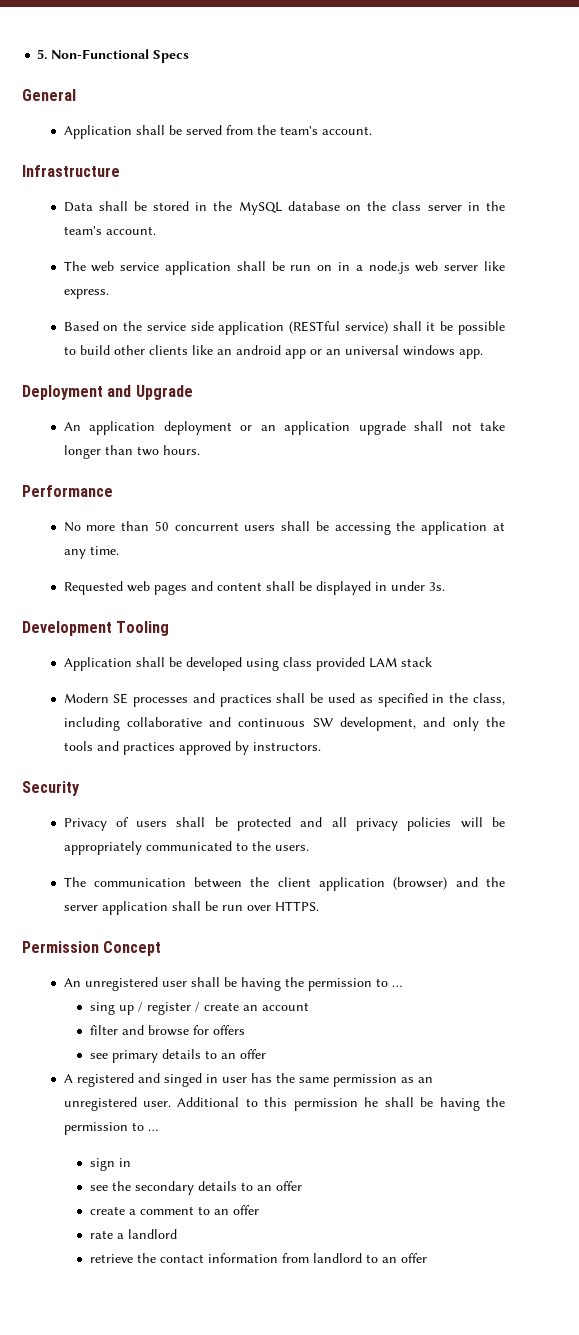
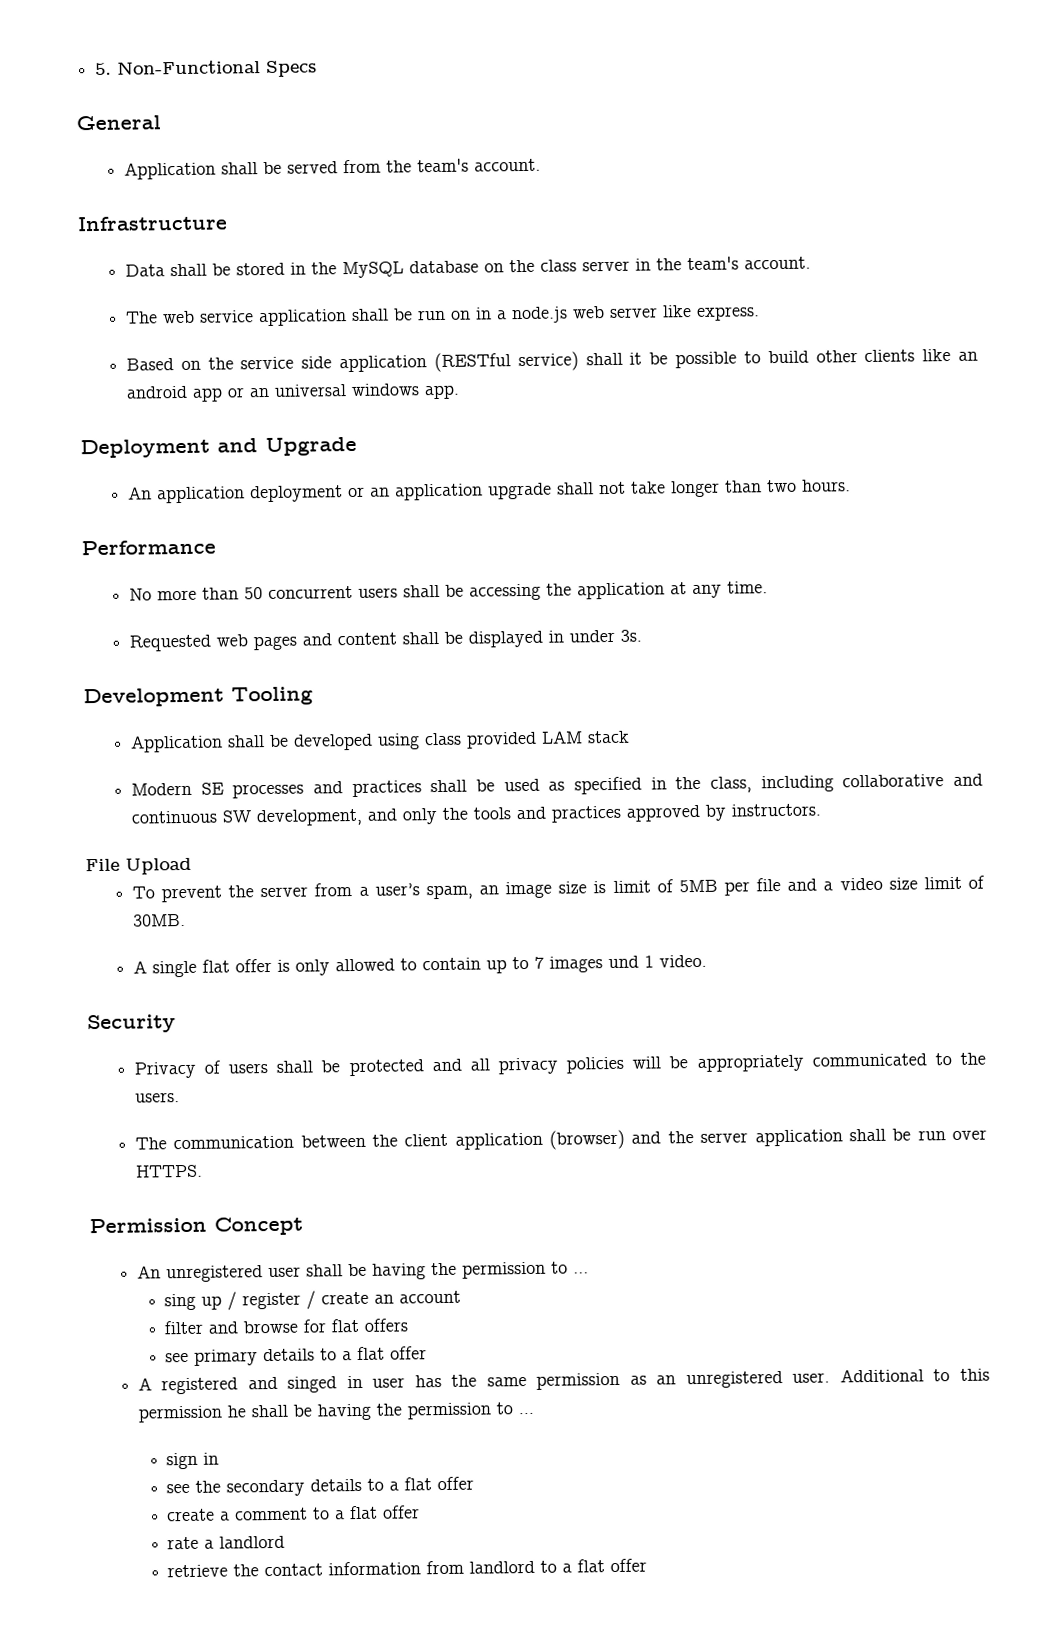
(321, 746) none -> [85,857,192,875] [131,875,985,903] [132,913,186,927] [132,954,707,978] // File Upload // To prevent the server from a user’s spam, an image size is limit of 5MB per file and a video size limit of 30MB. // A single flat offer is only allowed to contain up to 7 images und 1 video.
(209, 1030) none -> [331,1318,360,1333] flat
[220,1053,236,1059] an -> [342,1346,386,1361] a flat
[256,1185,272,1191] an -> [389,1477,433,1491] a flat
[213,1209,229,1215] an -> [335,1505,379,1520] a flat
[381,1257,397,1263] an -> [562,1559,606,1573] a flat

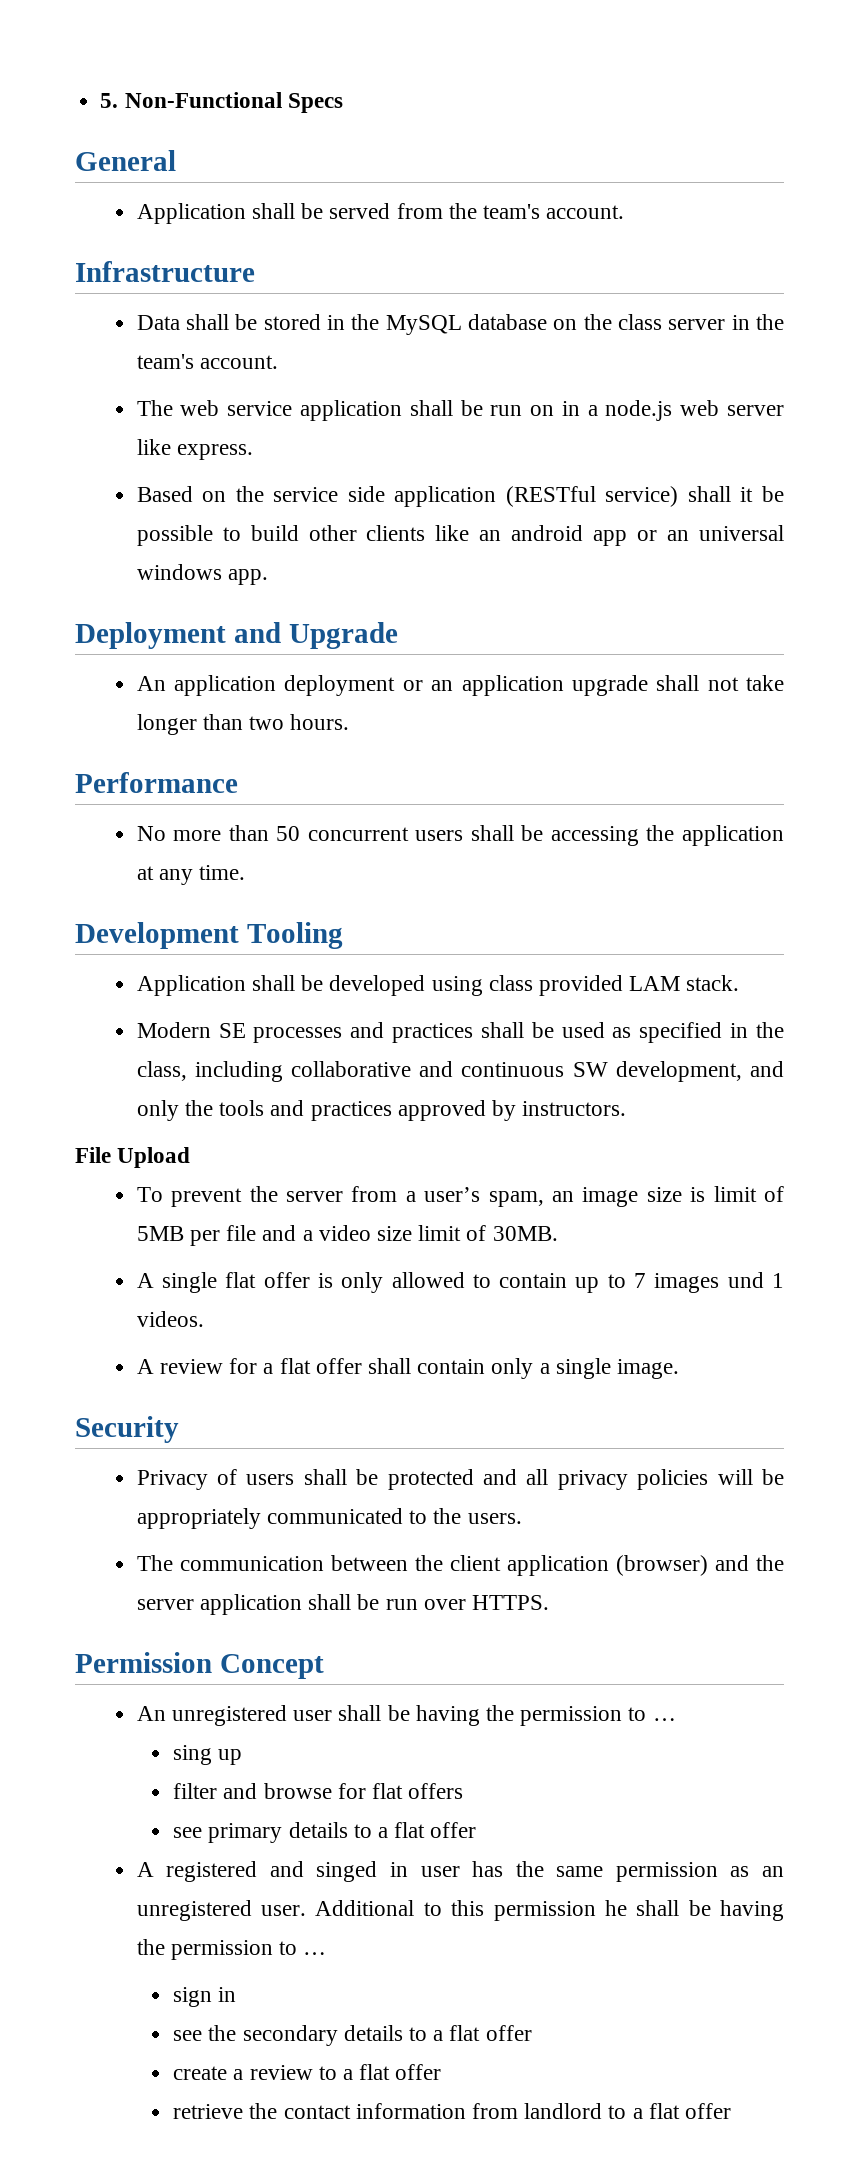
[128,629,642,652] // Requested web pages and content shall be displayed in under 3s. -> (246, 872) none
[586,730,630,744] stack -> [686,975,740,991] stack.
[658,954,707,968] video. -> [136,1311,204,1327] [136,1358,680,1379] videos. // A review for a flat offer shall contain only a single image.
[227,1290,462,1311] / register / create an account -> (243, 1757) none
[234,1505,421,1521] [167,1535,286,1550] comment to a flat offer // rate a landlord -> [249,2064,442,2080] review to a flat offer

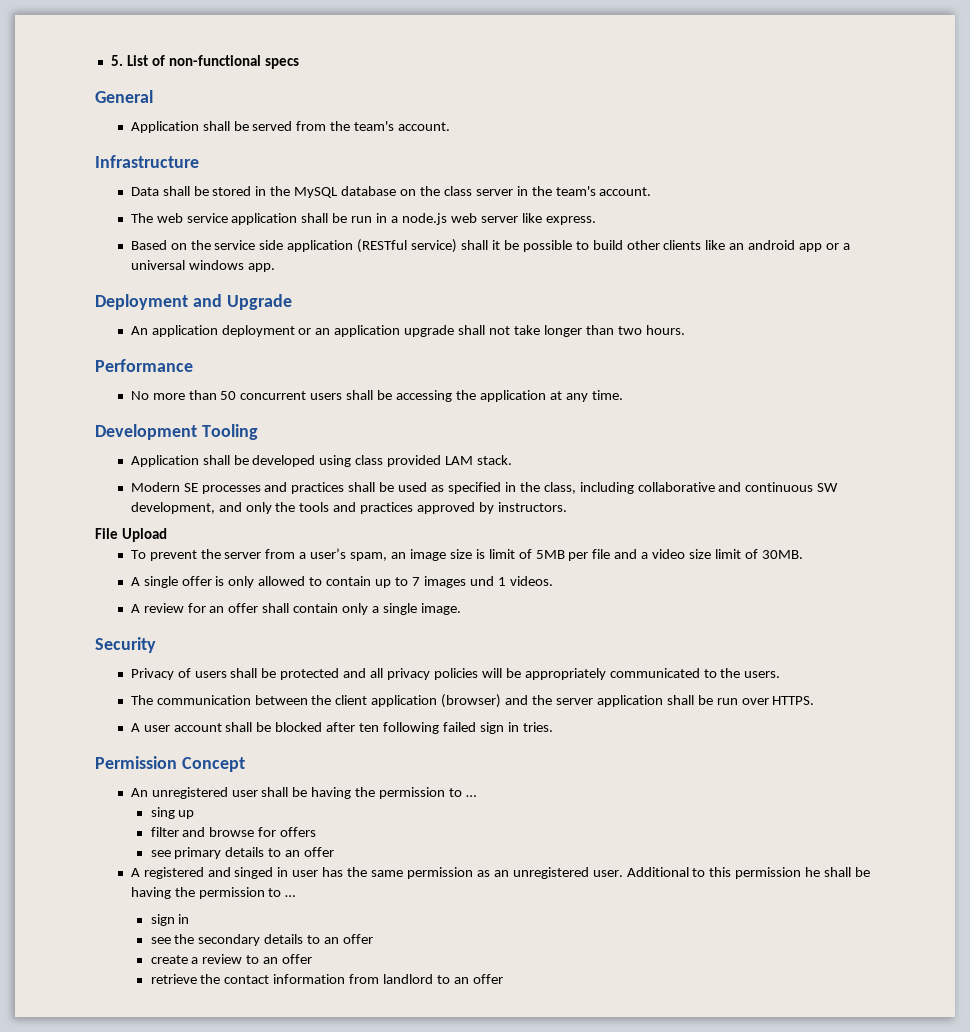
[124,92,343,113] Non-Functional Specs -> [126,55,299,69] List of non-functional specs
[530,405,555,416] on -> (373, 219) none
[667,530,690,541] an -> [842,243,850,250] a
[225,1272,257,1288] flat -> (178, 582) none
[263,1358,311,1374] a flat -> [209,606,225,613] an
(549, 1602) none -> [130,722,553,734] // A user account shall be blocked after ten following failed sign in tries.
[371,1783,403,1799] flat -> (277, 832) none
[377,1822,426,1838] a flat -> [285,850,301,857] an
[433,2025,481,2041] a flat -> [324,937,340,944] an
[342,2064,391,2080] a flat -> [263,957,279,964] an
[632,2103,680,2119] a flat -> [453,977,469,984] an

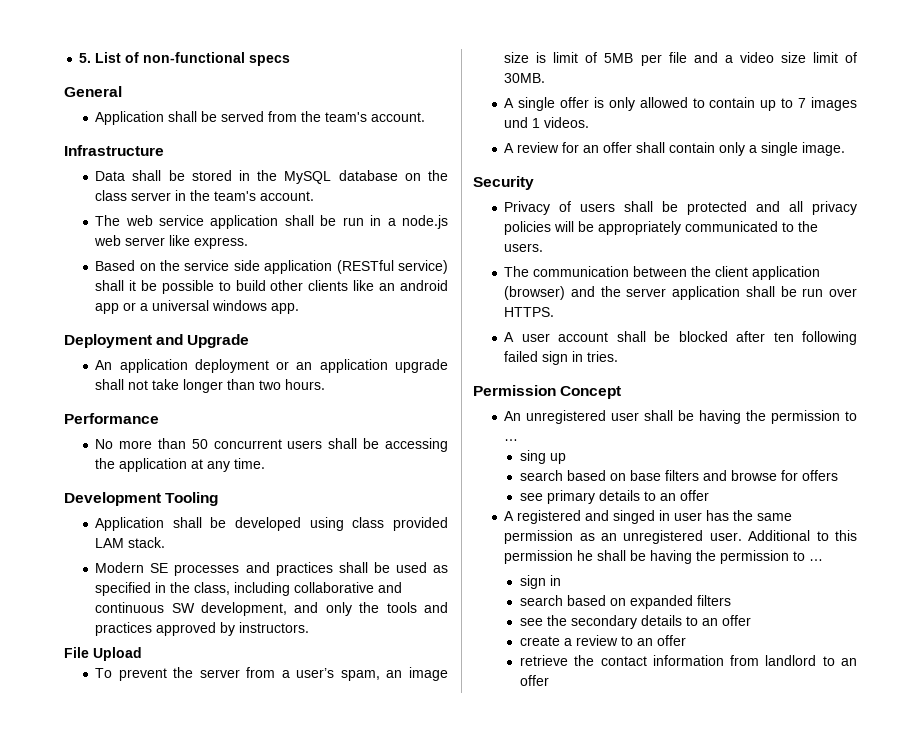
[150,827,179,837] filter -> [519,470,699,481] search based on base filters
(190, 919) none -> [519,595,731,609] // search based on expanded filters

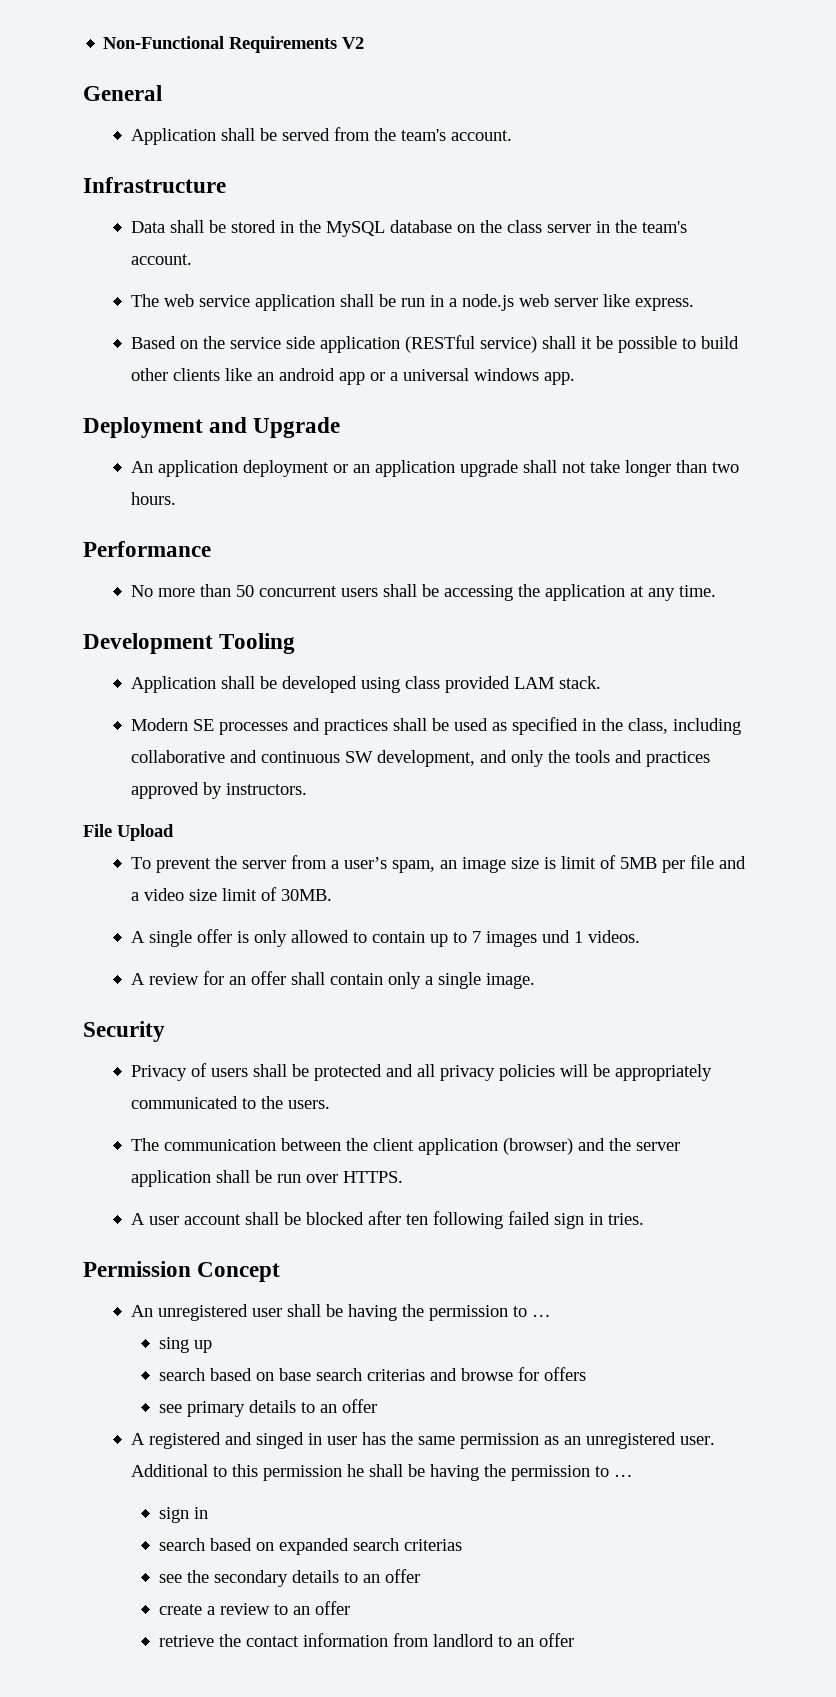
[79,52,291,66] 5. List of non-functional specs -> [103,36,365,53] Non-Functional Requirements V2
[664,470,699,481] filters -> [315,1368,425,1381] search criterias
[696,595,731,606] filters -> [352,1538,462,1551] search criterias

